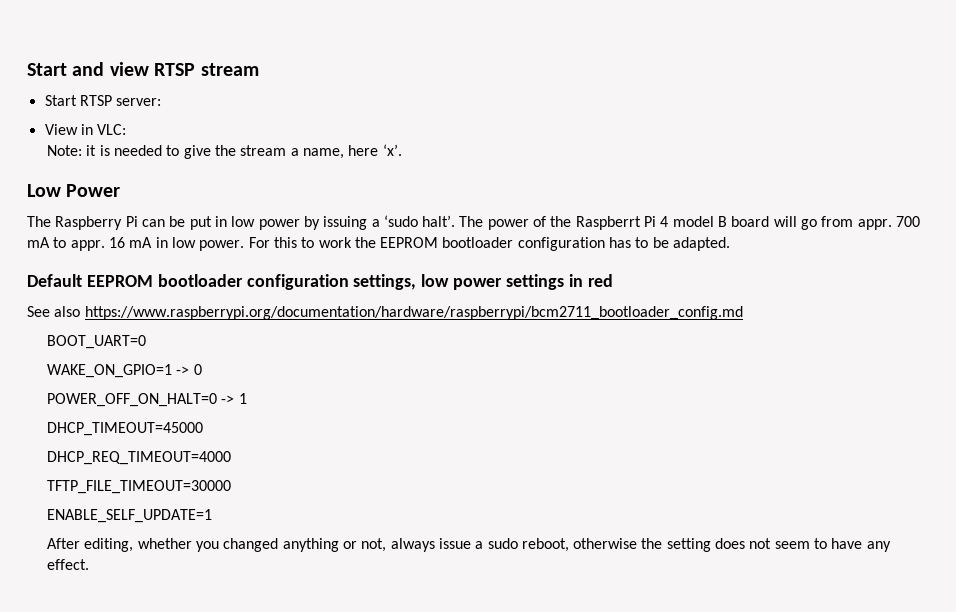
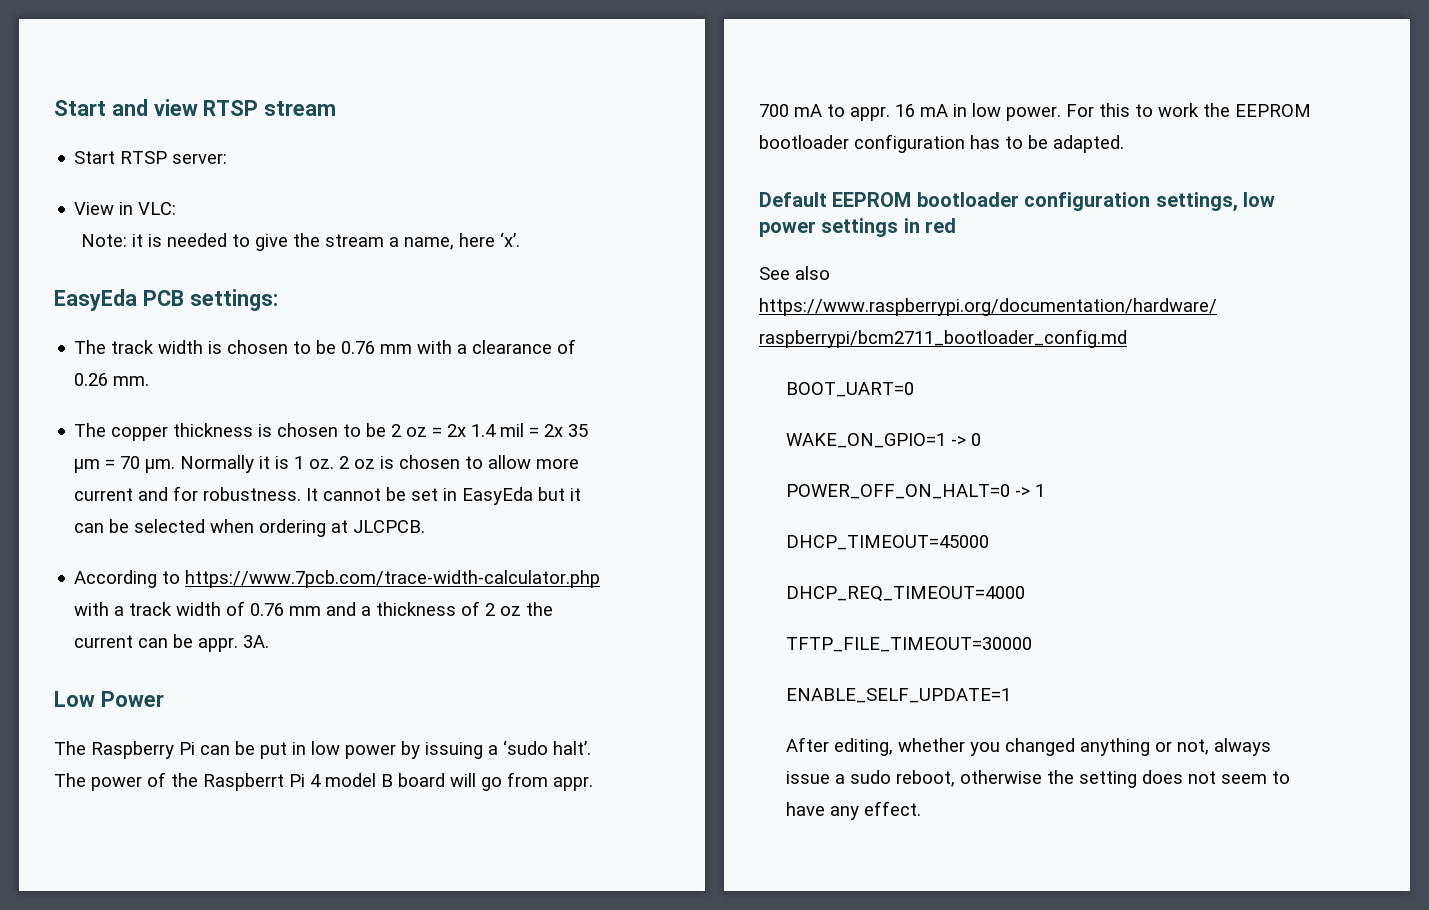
(402, 150) none -> [54,289,278,311] [74,339,577,354] [74,373,150,386] [74,423,589,441] [74,455,580,473] [74,486,582,505] [74,519,426,537] [74,570,601,588] [74,601,554,616] [74,634,270,652] // EasyEda PCB settings: // The track width is chosen to be 0.76 mm with a clearance of 0.26 mm. // The copper thickness is chosen to be 2 oz = 2x 1.4 mil = 2x 35 μm = 70 μm. Normally it is 1 oz. 2 oz is chosen to allow more current and for robustness. It cannot be set in EasyEda but it can be selected when ordering at JLCPCB. // According to https://www.7pcb.com/trace-width-calculator.php with a track width of 0.76 mm and a thickness of 2 oz the current can be appr. 3A.

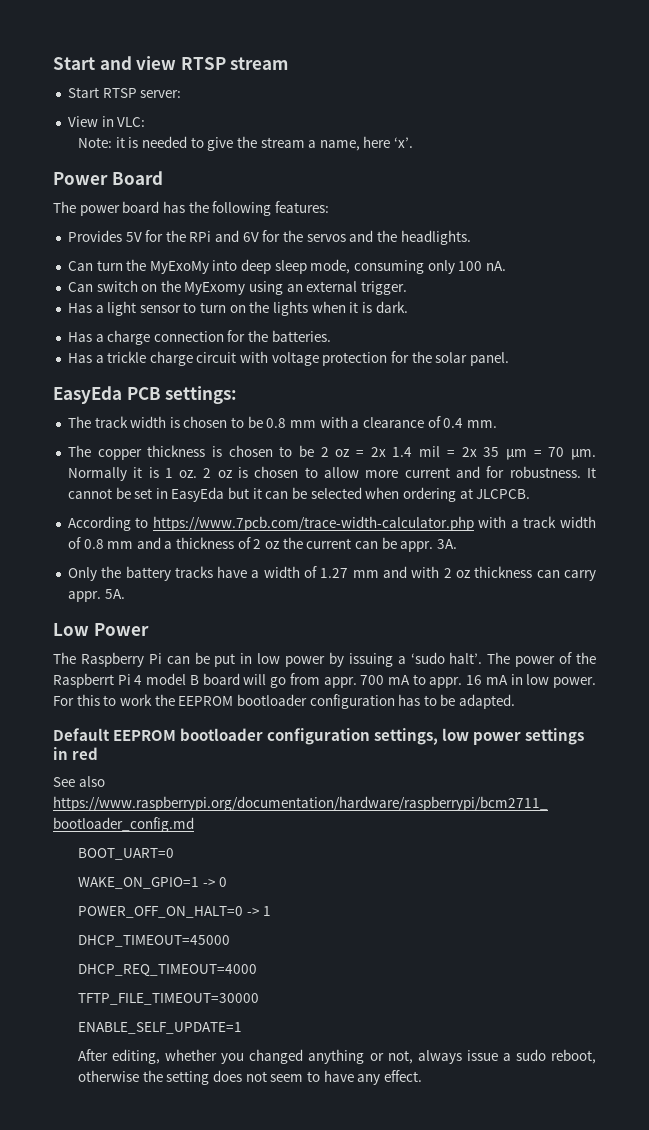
(521, 239) none -> [53,171,163,185] [53,201,329,216] [67,230,471,245] [67,259,506,274] [67,280,408,295] [67,301,408,316] [67,330,331,345] [67,351,509,366] // Power Board // The power board has the following features: // Provides 5V for the RPi and 6V for the servos and the headlights. // Can turn the MyExoMy into deep sleep mode, consuming only 100 nA. // Can switch on the MyExomy using an external trigger. // Has a light sensor to turn on the lights when it is dark. // Has a charge connection for the batteries. // Has a trickle charge circuit with voltage protection for the solar panel.
[341,341,376,354] 0.76 -> [266,418,287,428] 0.8
[74,373,109,386] 0.26 -> [443,418,464,428] 0.4
[250,603,285,616] 0.76 -> [83,539,104,549] 0.8
(270, 641) none -> [67,566,596,581] [67,589,125,602] // Only the battery tracks have a width of 1.27 mm and with 2 oz thickness can carry appr. 5A.

